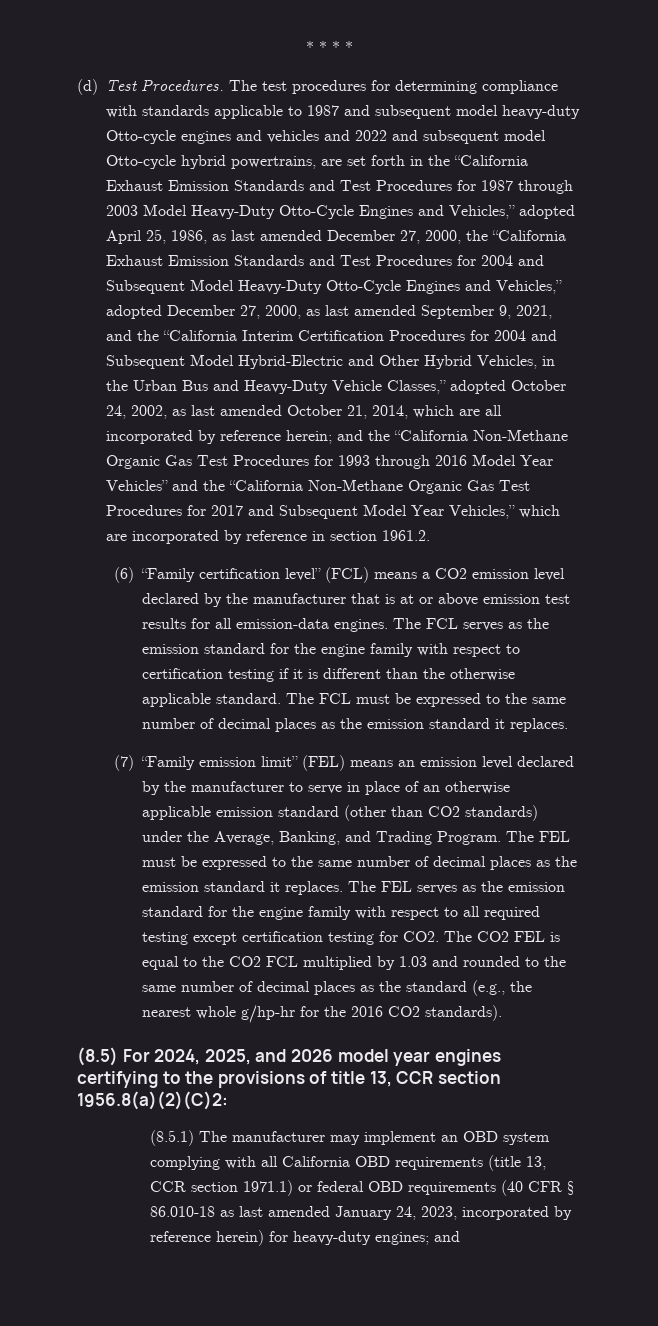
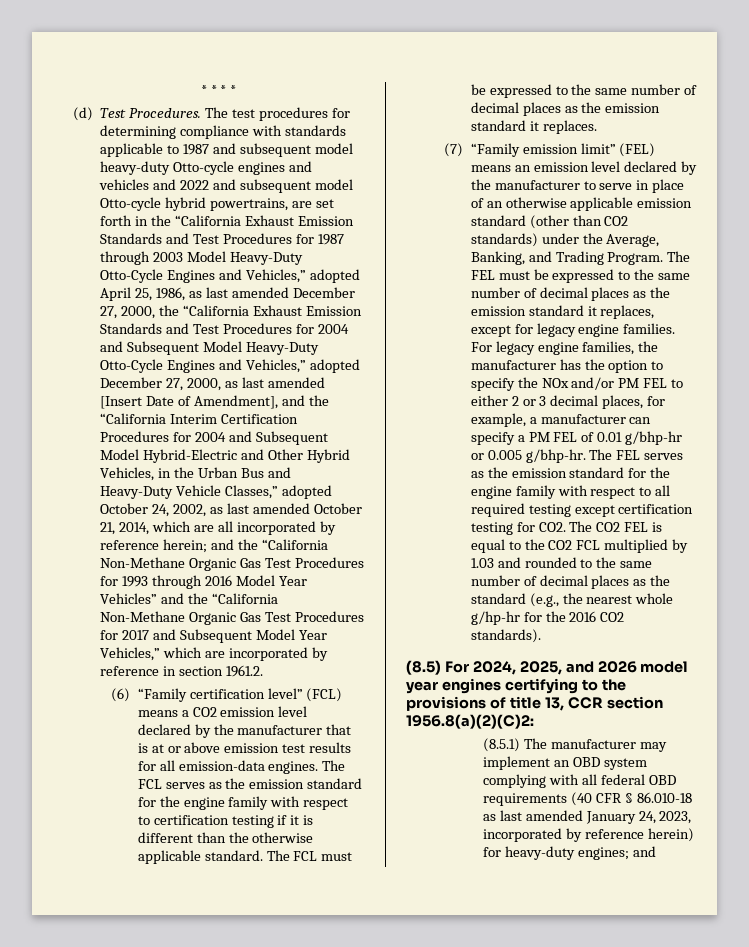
[421,305,552,319] September 9, 2021, -> [100,395,278,409] [Insert Date of Amendment],
[284,881,343,895] replaces. -> [600,305,655,319] [470,323,676,337] [470,341,659,355] [470,359,664,373] [470,377,684,391] [470,395,666,409] [470,413,652,427] [470,431,683,445] [470,449,586,463] replaces, except for legacy engine families. For legacy engine families, the manufacturer has the option to specify the NOx and/or PM FEL to either 2 or 3 decimal places, for example, a manufacturer can specify a PM FEL of 0.01 g/bhp-hr or 0.005 g/bhp-hr.
[282,1155,547,1171] [150,1180,313,1196] California OBD requirements (title 13, CCR section 1971.1) or -> (597, 779) none

